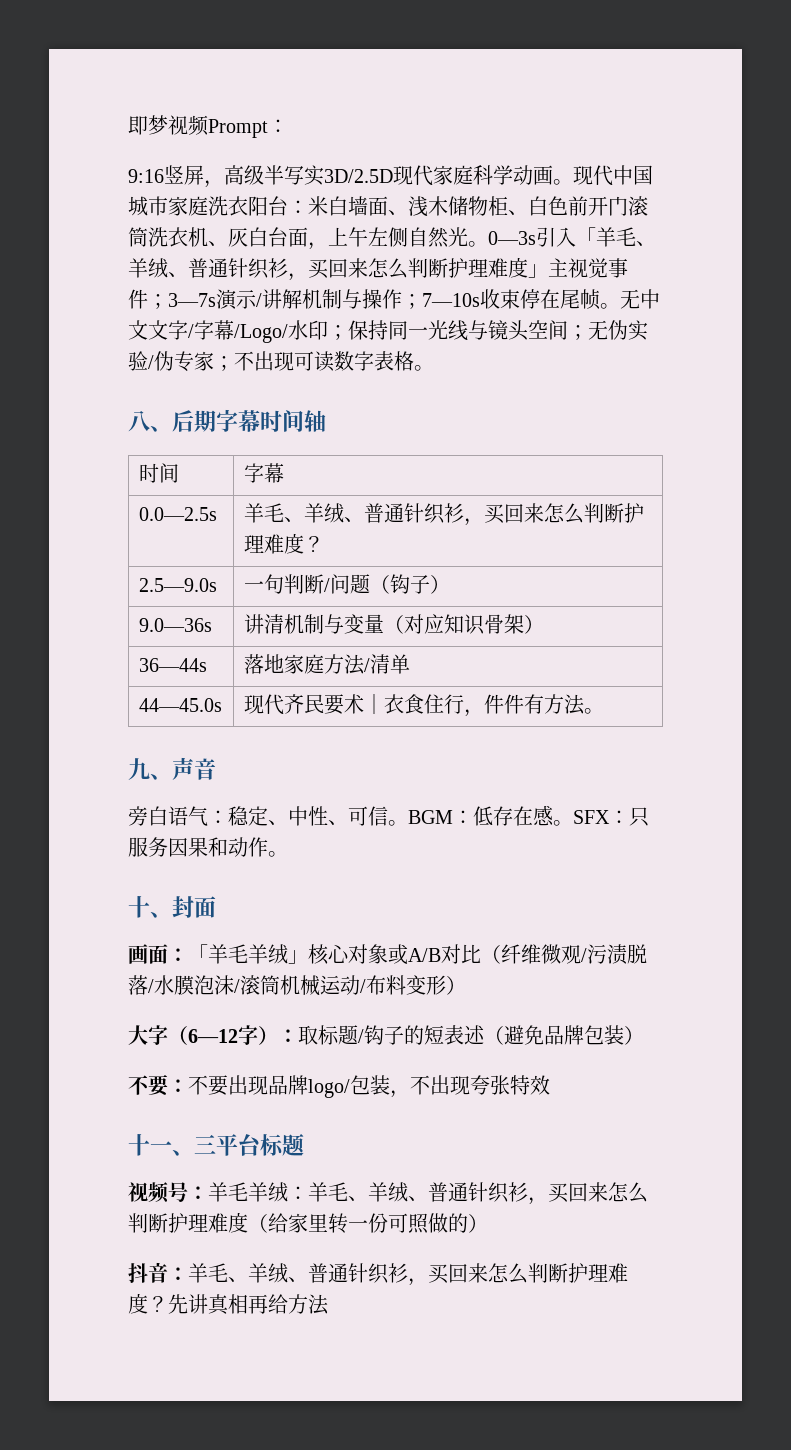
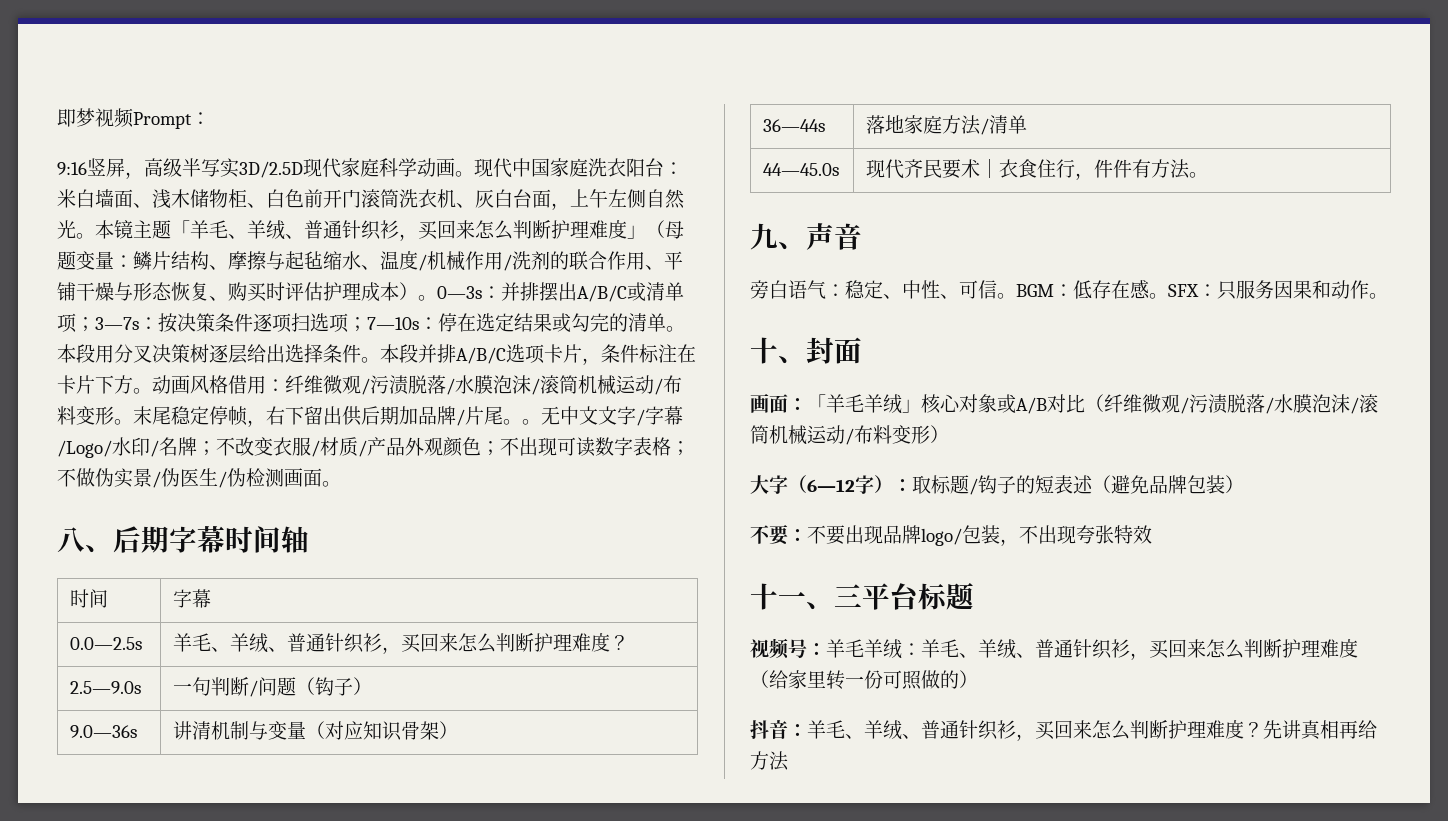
[128,196,168,216] 城市 -> (550, 167) none
[488,227,576,247] 0—3s引入 -> [95,220,171,239] 本镜主题
[548,258,628,278] [128,289,601,310] 主视觉事件；3—7s演示/讲解机制与操作；7—10s收束停在尾帧 -> [646,220,684,239] [57,251,683,271] [57,282,684,302] [57,313,685,333] [57,344,696,365] [57,375,682,395] [57,406,522,427] （母题变量：鳞片结构、摩擦与起毡缩水、温度/机械作用/洗剂的联合作用、平铺干燥与形态恢复、购买时评估护理成本）。0—3s：并排摆出A/B/C或清单项；3—7s：按决策条件逐项扫选项；7—10s：停在选定结果或勾完的清单。本段用分叉决策树逐层给出选择条件。本段并排A/B/C选项卡片，条件标注在卡片下方。动画风格借用：纤维微观/污渍脱落/水膜泡沫/滚筒机械运动/布料变形。末尾稳定停帧，右下留出供后期加品牌/片尾。
[328,320,648,341] [128,351,214,372] ；保持同一光线与镜头空间；无伪实验/伪专家 -> [150,437,481,457] /名牌；不改变衣服/材质/产品外观颜色
(414, 361) none -> [671,441,690,456] [57,468,322,488] ；不做伪实景/伪医生/伪检测画面

